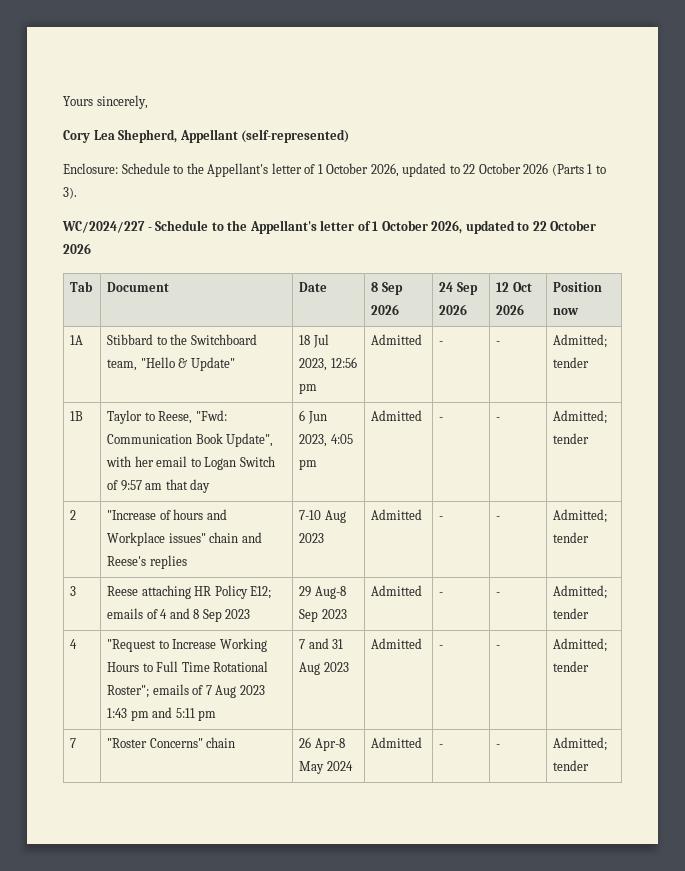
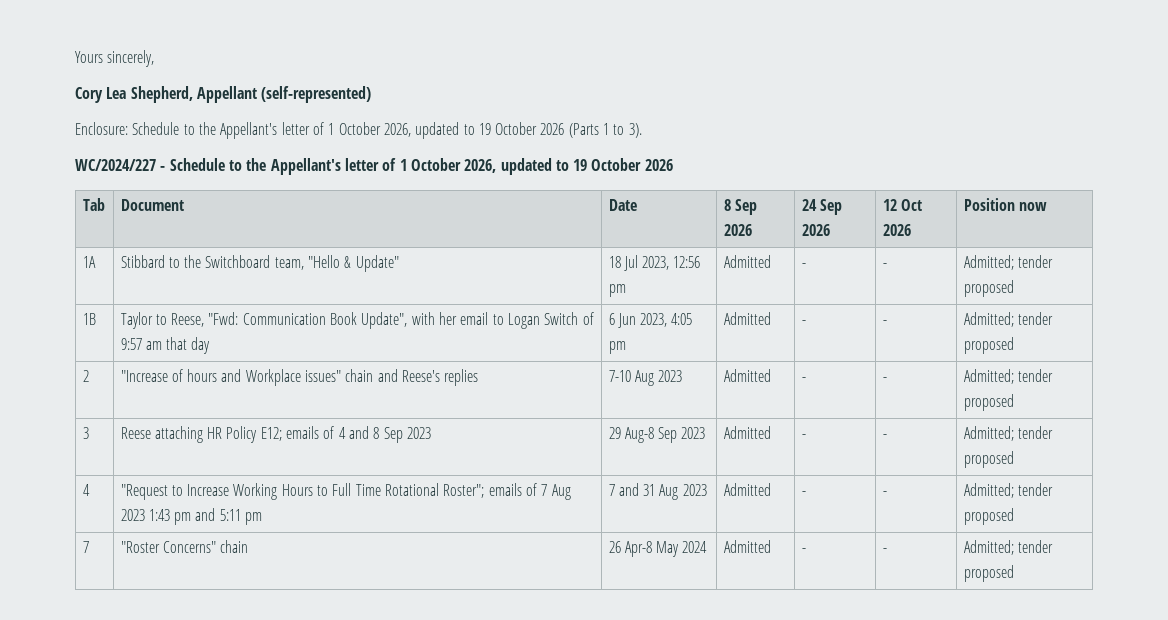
[463,164,476,174] 22 -> [478,123,491,135] 19
[532,221,547,231] 22 -> [573,159,588,171] 19
(590, 362) none -> [963,280,1014,297] proposed
(590, 438) none -> [963,337,1014,354] proposed
(590, 537) none -> [963,394,1014,411] proposed
(590, 613) none -> [963,451,1014,468] proposed
(590, 666) none -> [963,508,1014,525] proposed
(590, 765) none -> [963,565,1014,582] proposed

